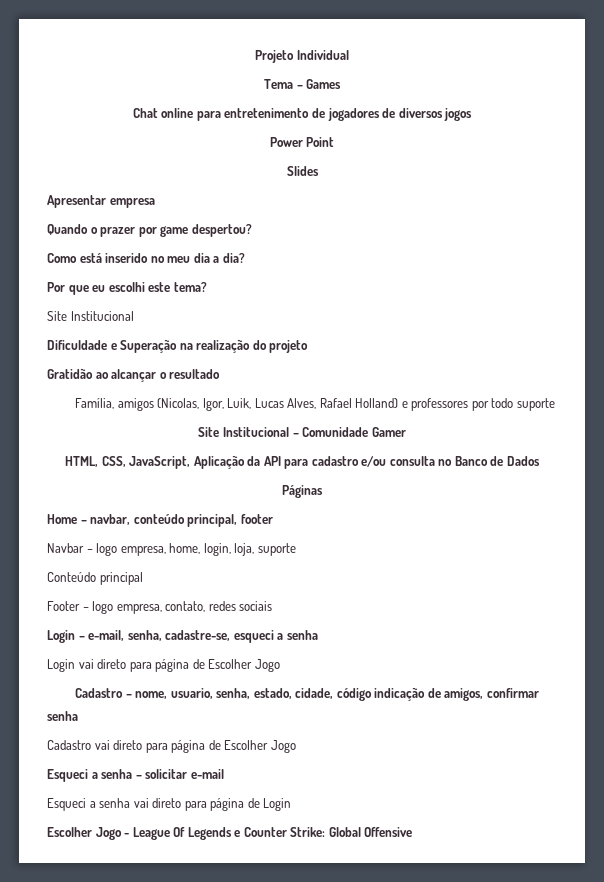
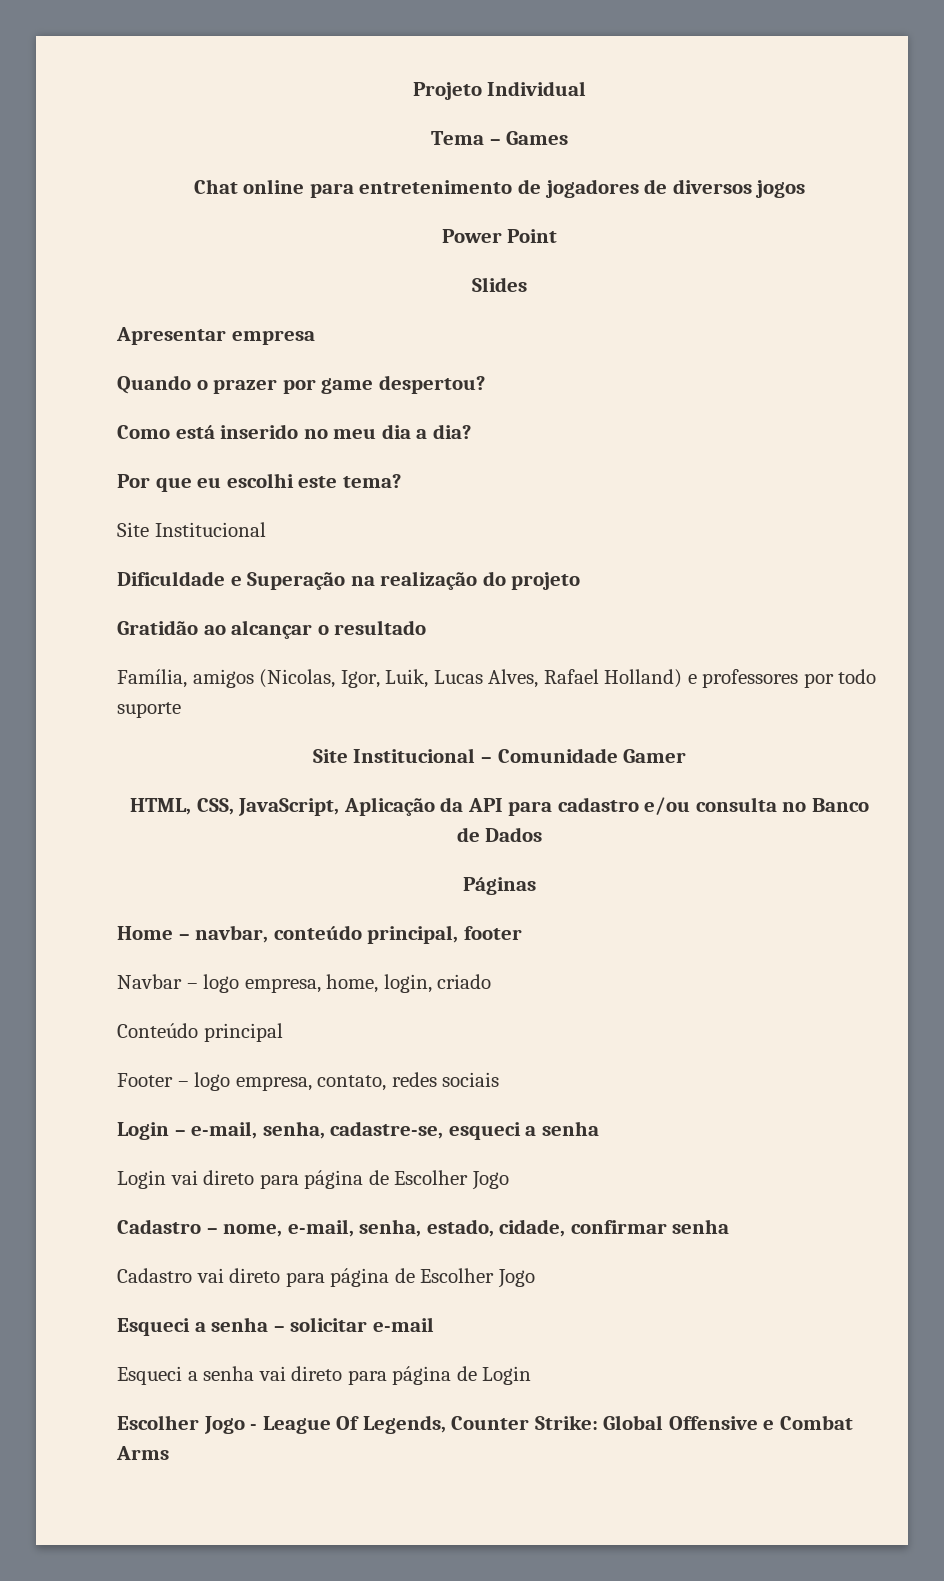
[234,543,296,556] loja, suporte -> [437,974,492,989] criado
[170,688,213,699] usuario, -> [287,1219,354,1237] e-mail,
[336,687,484,701] código indicação de amigos, -> (566, 1228) none
[187,827,241,840] Legends e -> [362,1415,446,1434] Legends,
(413, 832) none -> [763,1415,853,1430] [116,1446,169,1460] e Combat Arms

